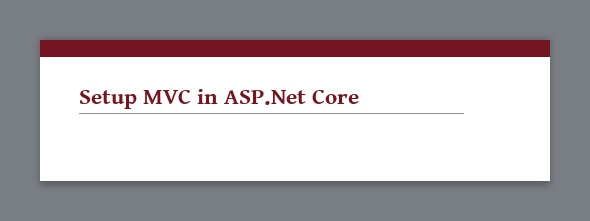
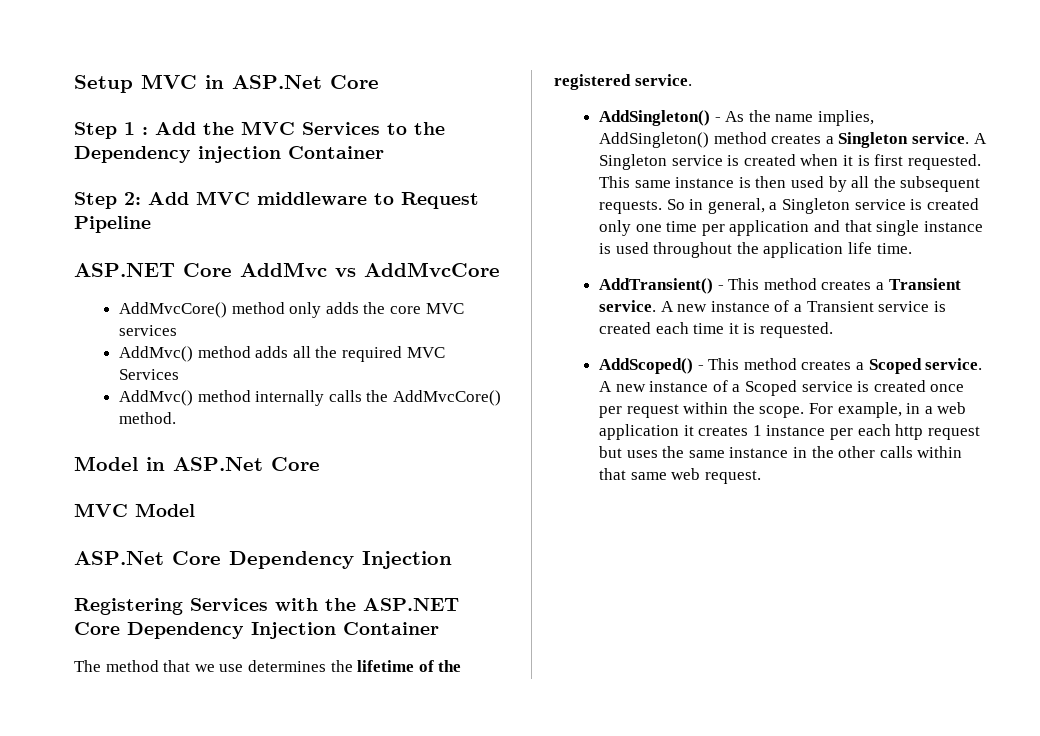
(360, 96) none -> [74,121,445,139] [74,146,384,163] [74,191,479,209] [74,216,151,233] [74,262,500,277] [119,302,464,318] [119,325,178,336] [119,346,445,362] [119,369,180,380] [119,390,501,406] [119,412,177,424] [74,456,320,471] [74,503,195,517] [74,551,452,569] [74,598,459,615] [74,622,439,639] [74,660,462,672] [554,74,692,90] [599,110,874,126] [599,132,987,148] [599,154,981,170] [599,176,981,192] [599,198,979,214] [599,220,983,236] [599,242,912,258] [599,278,961,294] [599,300,946,312] [599,322,833,338] [599,358,983,374] [599,380,965,396] [599,402,967,418] [599,424,980,440] [599,446,963,458] [599,468,761,484] // Step 1 : Add the MVC Services to the Dependency injection Container // Step 2: Add MVC middleware to Request Pipeline // ASP.NET Core AddMvc vs AddMvcCore // AddMvcCore() method only adds the core MVC services // AddMvc() method adds all the required MVC Services // AddMvc() method internally calls the AddMvcCore() method. // Model in ASP.Net Core // MVC Model // ASP.Net Core Dependency Injection // Registering Services with the ASP.NET Core Dependency Injection Container // The method that we use determines the lifetime of the registered service. // AddSingleton() - As the name implies, AddSingleton() method creates a Singleton service. A Singleton service is created when it is first requested. This same instance is then used by all the subsequent requests. So in general, a Singleton service is created only one time per application and that single instance is used throughout the application life time. // AddTransient() - This method creates a Transient service. A new instance of a Transient service is created each time it is requested. // AddScoped() - This method creates a Scoped service. A new instance of a Scoped service is created once per request within the scope. For example, in a web application it creates 1 instance per each http request but uses the same instance in the other calls within that same web request.

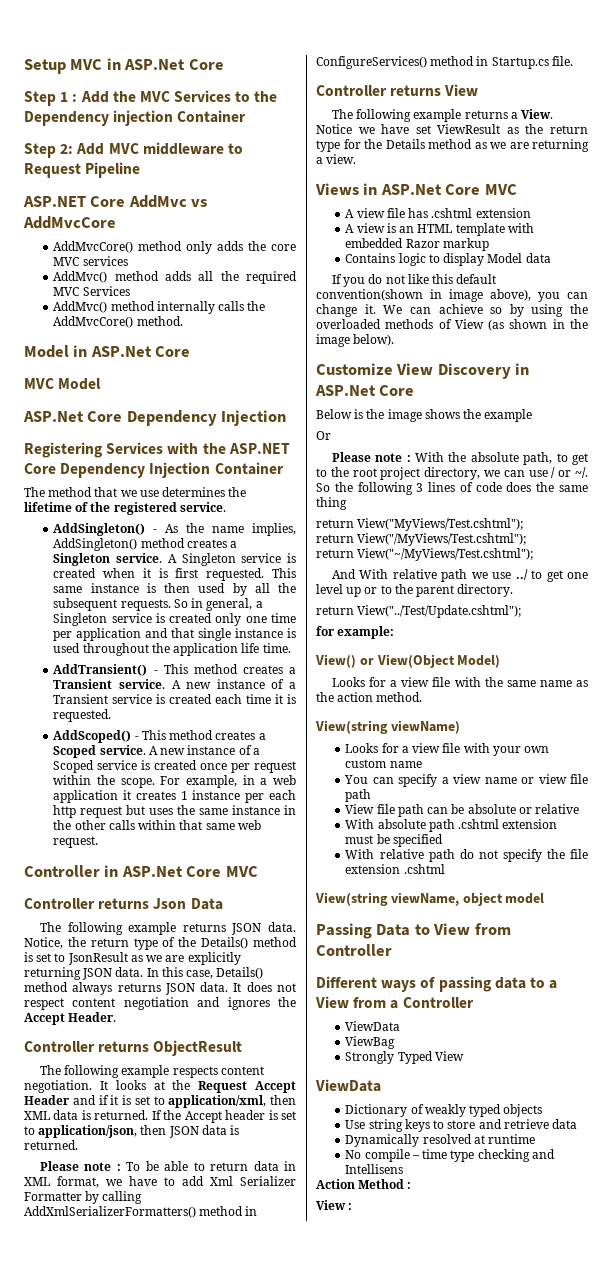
(761, 477) none -> [24,865,258,877] [24,898,223,910] [39,922,296,935] [24,937,297,950] [24,952,241,965] [24,967,264,980] [24,982,296,995] [24,997,296,1010] [24,1012,117,1025] [24,1040,243,1056] [39,1065,264,1078] [24,1080,296,1093] [24,1095,296,1108] [24,1110,296,1123] [24,1125,240,1138] [24,1140,78,1150] [39,1161,296,1171] [24,1176,296,1188] [24,1191,143,1204] [24,1206,258,1218] [316,56,573,69] [316,84,479,96] [331,109,554,122] [316,124,588,134] [316,139,589,152] [316,154,357,164] [315,183,517,195] [345,208,531,218] [345,223,534,236] [345,238,489,251] [345,253,551,266] [331,274,497,287] [316,289,588,302] [316,304,588,317] [316,319,588,331] [316,334,395,347] [316,363,530,379] [315,385,415,396] [316,409,533,422] [316,431,331,440] [331,452,588,465] [316,467,588,480] [316,482,588,495] [316,497,347,510] [316,518,524,531] [316,533,527,546] [316,548,534,561] [331,569,588,582] [316,584,514,597] [316,605,522,618] [316,626,395,639] [315,654,501,668] [331,677,588,687] [316,692,423,702] [315,720,460,734] [345,743,550,756] [345,759,422,768] [344,774,588,787] [345,789,372,802] [345,804,580,817] [345,819,558,832] [345,834,443,847] [345,849,588,862] [345,864,445,874] [315,892,545,906] [316,923,511,939] [316,944,392,956] [316,976,558,992] [315,996,474,1009] [345,1021,401,1031] [345,1036,396,1049] [345,1051,464,1064] [315,1079,381,1092] [345,1104,543,1117] [345,1119,578,1132] [345,1134,536,1147] [345,1149,555,1162] [345,1164,404,1174] [316,1179,412,1189] [316,1200,353,1210] // Controller in ASP.Net Core MVC // Controller returns Json Data // The following example returns JSON data. Notice, the return type of the Details() method is set to JsonResult as we are explicitly returning JSON data. In this case, Details() method always returns JSON data. It does not respect content negotiation and ignores the Accept Header. // Controller returns ObjectResult // The following example respects content negotiation. It looks at the Request Accept Header and if it is set to application/xml, then XML data is returned. If the Accept header is set to application/json, then JSON data is returned. // Please note : To be able to return data in XML format, we have to add Xml Serializer Formatter by calling AddXmlSerializerFormatters() method in ConfigureServices() method in Startup.cs file. // Controller returns View // The following example returns a View. Notice we have set ViewResult as the return type for the Details method as we are returning a view. // Views in ASP.Net Core MVC // A view file has .cshtml extension // A view is an HTML template with embedded Razor markup // Contains logic to display Model data // If you do not like this default convention(shown in image above), you can change it. We can achieve so by using the overloaded methods of View (as shown in the image below). // Customize View Discovery in ASP.Net Core // Below is the image shows the example // Or // Please note : With the absolute path, to get to the root project directory, we can use / or ~/. So the following 3 lines of code does the same thing // return View("MyViews/Test.cshtml"); // return View("/MyViews/Test.cshtml"); // return View("~/MyViews/Test.cshtml"); // And With relative path we use ../ to get one level up or to the parent directory. // return View("../Test/Update.cshtml"); // for example: // View() or View(Object Model) // Looks for a view file with the same name as the action method. // View(string viewName) // Looks for a view file with your own custom name // You can specify a view name or view file path // View file path can be absolute or relative // With absolute path .cshtml extension must be specified // With relative path do not specify the file extension .cshtml // View(string viewName, object model // Passing Data to View from Controller // Different ways of passing data to a View from a Controller // ViewData // ViewBag // Strongly Typed View // ViewData // Dictionary of weakly typed objects // Use string keys to store and retrieve data // Dynamically resolved at runtime // No compile – time type checking and Intellisens // Action Method : // View :

